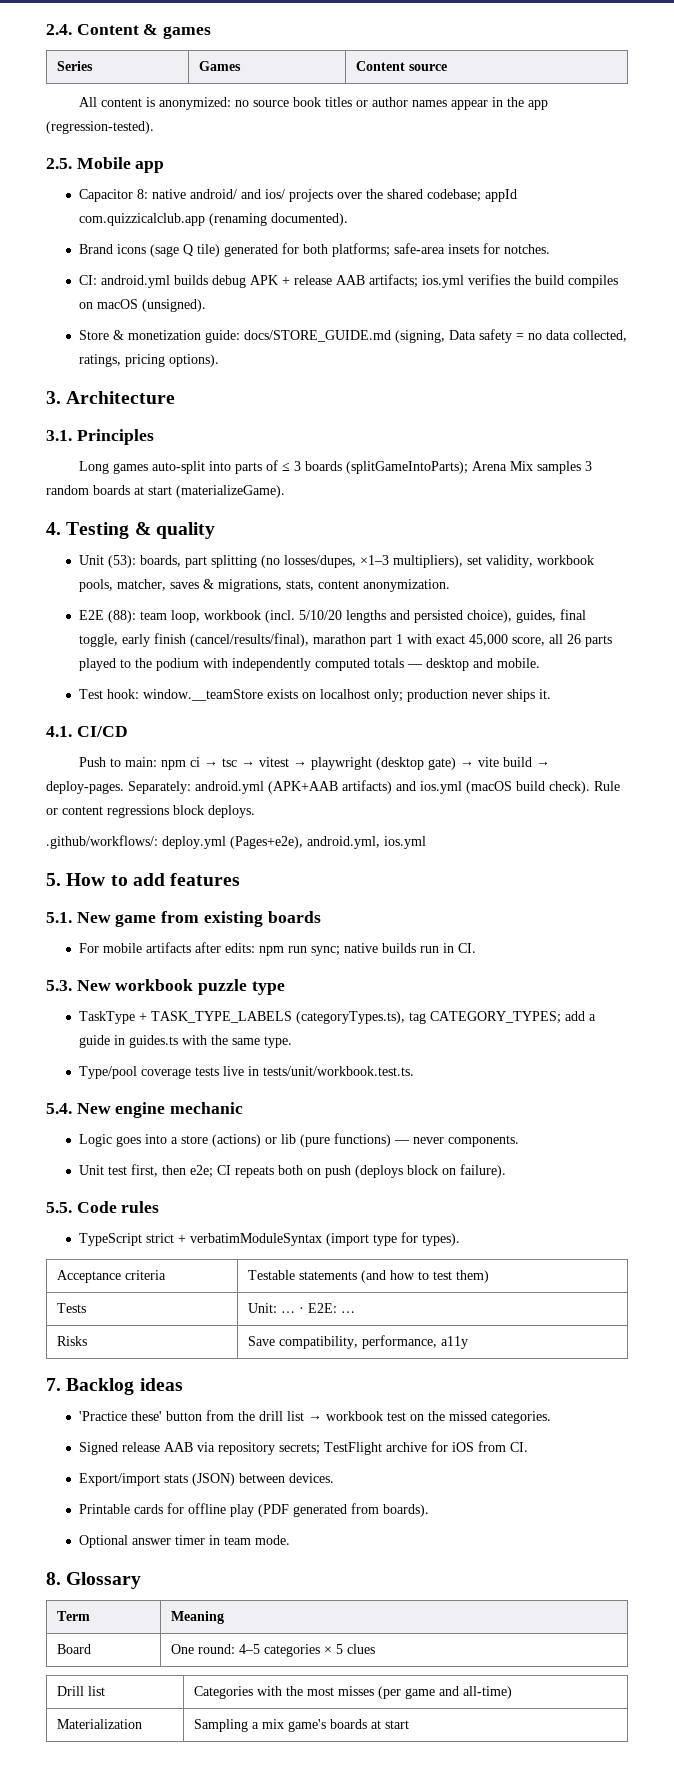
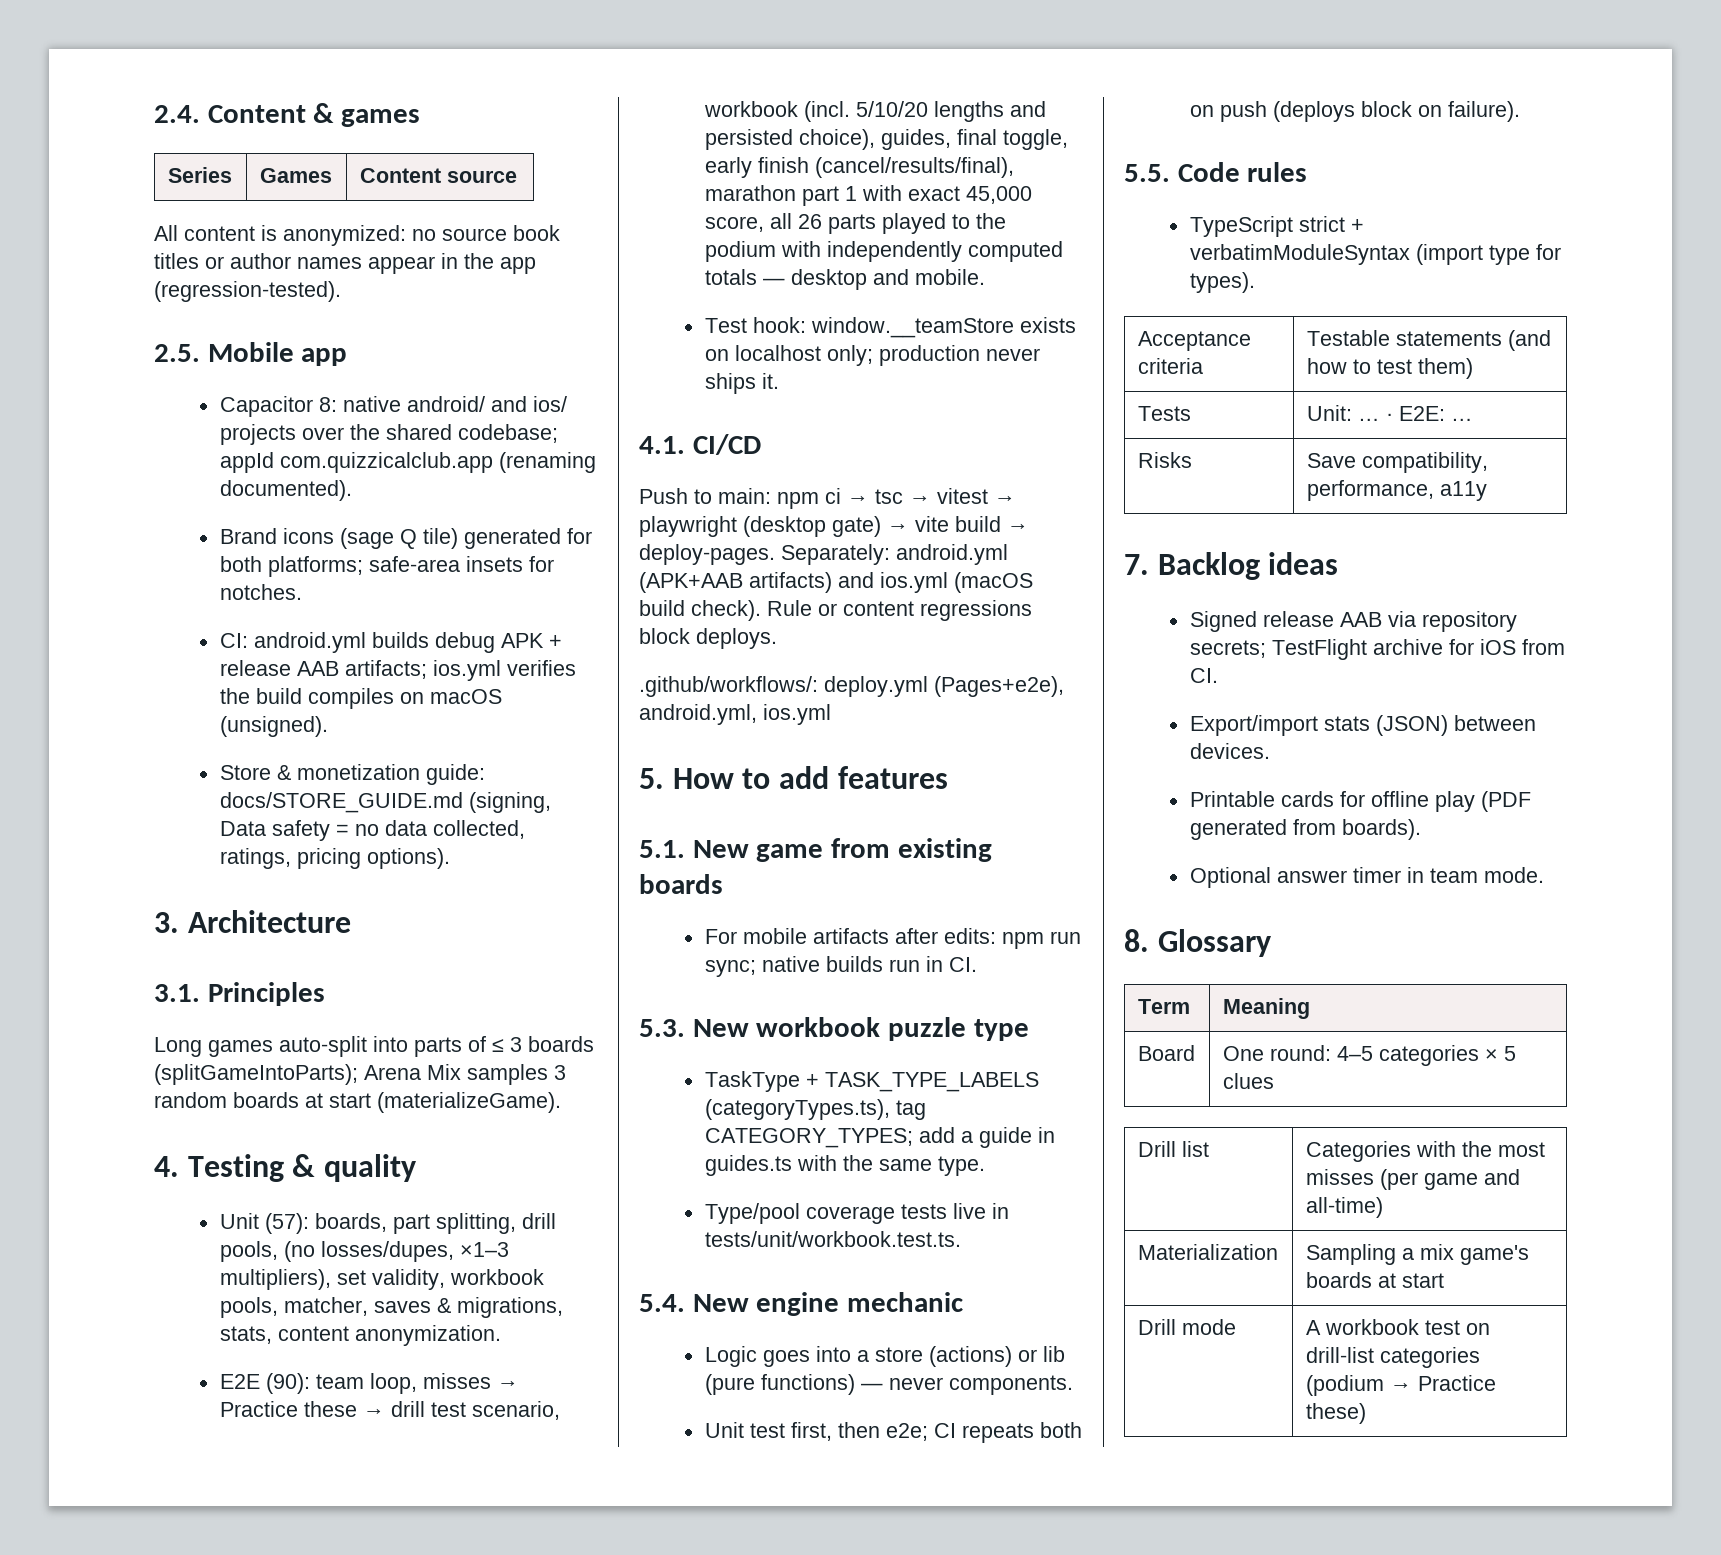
[107,555,136,568] (53): -> [264,1213,309,1234] (57):
[210,555,257,568] splitting -> [435,1213,556,1234] [219,1241,278,1262] splitting, drill pools,
[107,610,136,623] (88): -> [265,1373,310,1394] (90):
(200, 616) none -> [422,1373,519,1389] [219,1401,560,1420] misses → Practice these → drill test scenario,
[78,1410,551,1424] // 'Practice these' button from the drill list → workbook test on the missed categories. -> (1339, 563) none
(410, 1724) none -> [1137,1319,1236,1335] [1305,1319,1490,1335] [1305,1347,1480,1368] [1305,1375,1496,1396] [1305,1403,1366,1424] // Drill mode | A workbook test on drill-list categories (podium → Practice these)

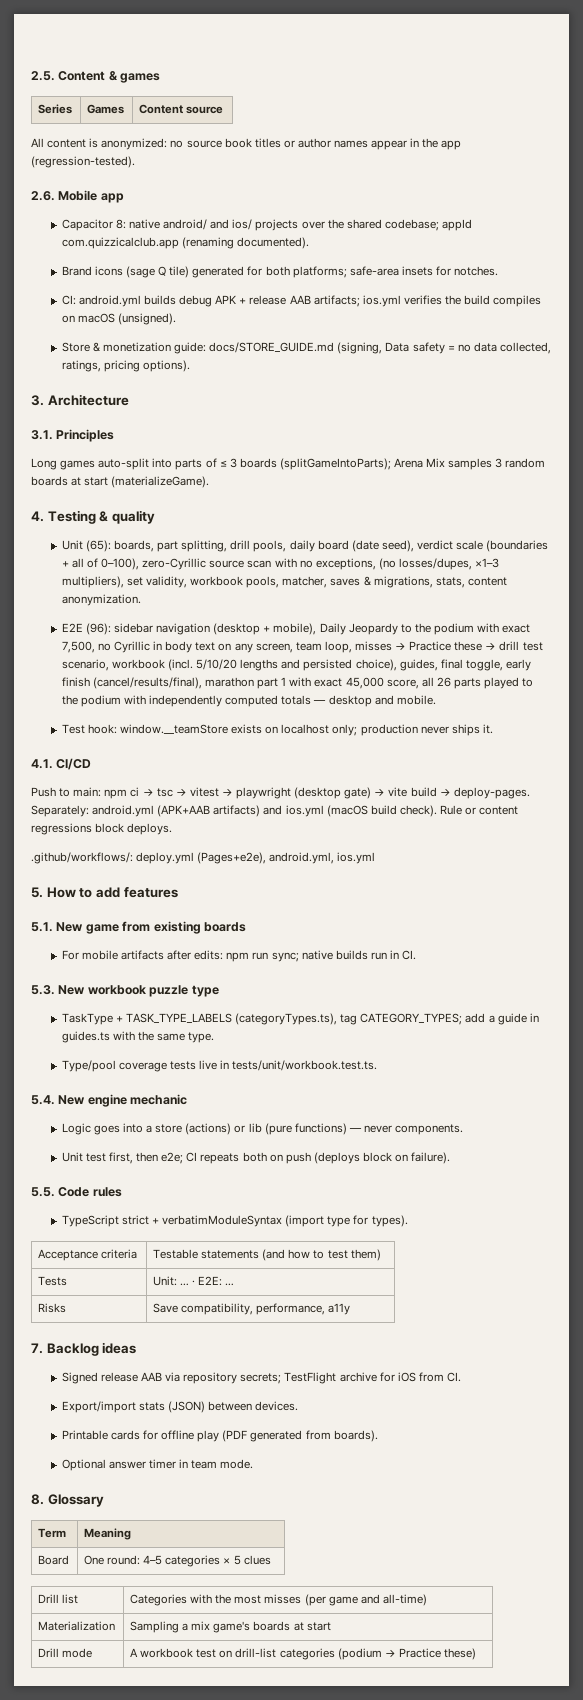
[154,105,200,123] 2.4. -> [31,71,55,81] 2.5.
[154,344,200,362] 2.5. -> [31,191,55,201] 2.6.
[264,1213,309,1234] (57): -> [85,540,111,552] (65):
(278, 1251) none -> [289,540,549,552] [61,558,376,570] daily board (date seed), verdict scale (boundaries + all of 0–100), zero-Cyrillic source scan with no exceptions,
[265,1373,310,1394] (90): -> [85,623,531,635] [61,641,293,653] (96): sidebar navigation (desktop + mobile), Daily Jeopardy to the podium with exact 7,500, no Cyrillic in body text on any screen,

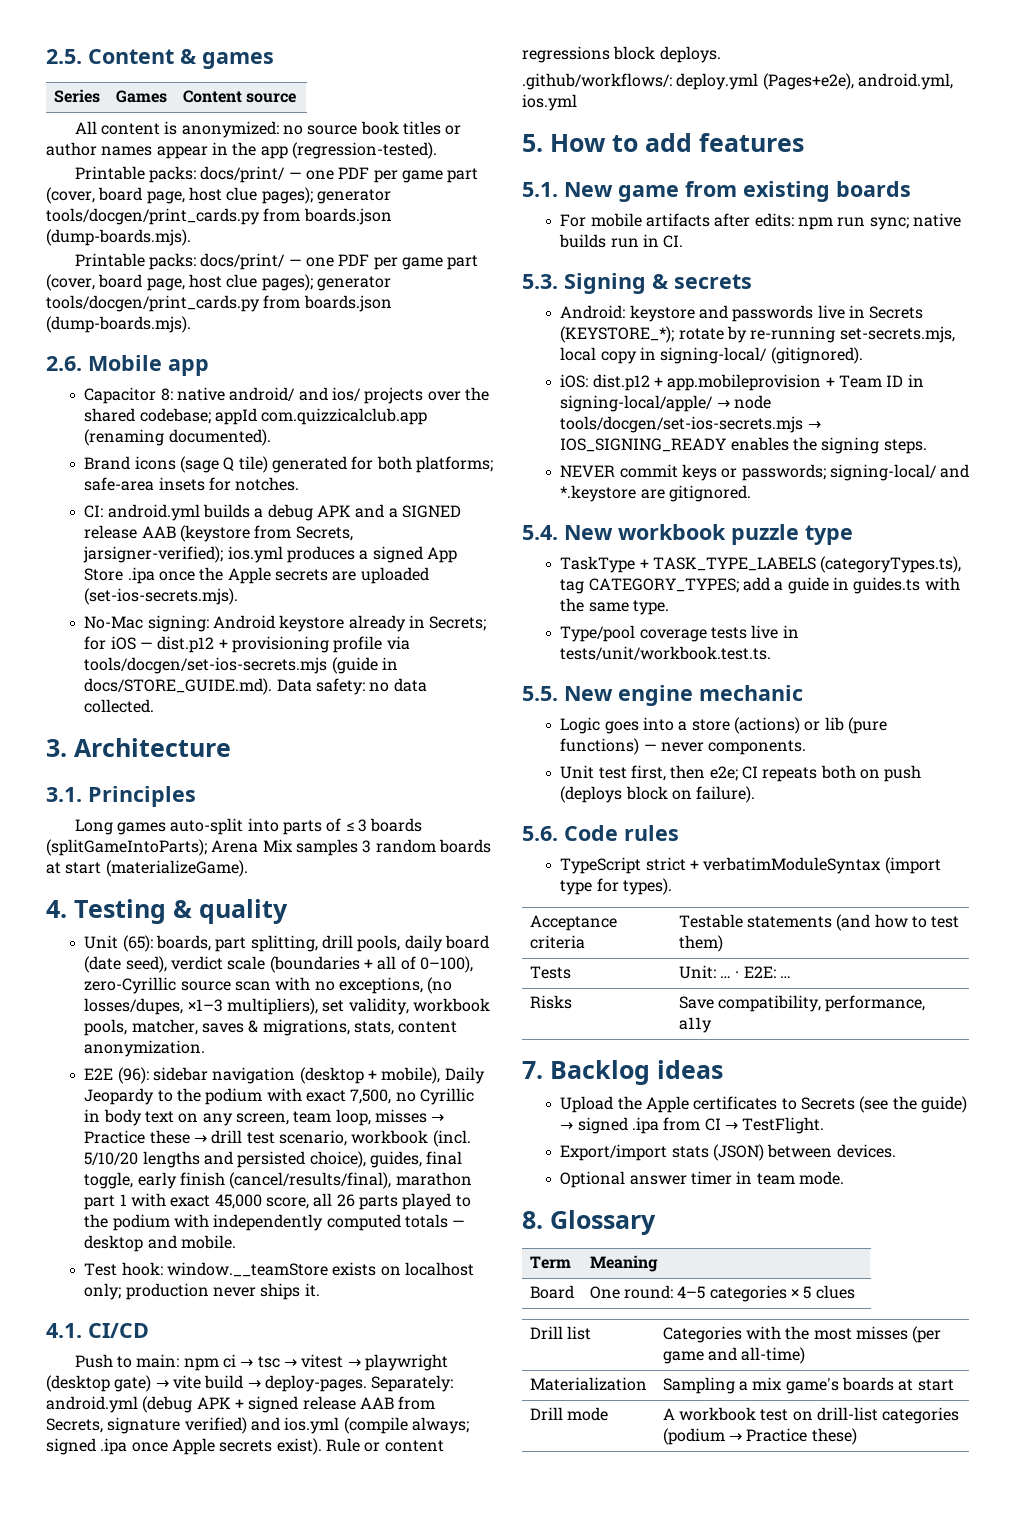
(135, 162) none -> [74,166,479,183] [46,187,391,204] [46,208,392,225] [46,229,191,246] [74,253,479,270] [46,274,391,291] [46,295,392,312] [46,316,191,333] // Printable packs: docs/print/ — one PDF per game part (cover, board page, host clue pages); generator tools/docgen/print_cards.py from boards.json (dump-boards.mjs). // Printable packs: docs/print/ — one PDF per game part (cover, board page, host clue pages); generator tools/docgen/print_cards.py from boards.json (dump-boards.mjs).
(176, 300) none -> [254,508,264,518] a
[239,295,542,307] [61,313,176,325] [61,342,551,354] [61,360,190,372] + release AAB artifacts; ios.yml verifies the build compiles on macOS (unsigned). // Store & monetization guide: docs/STORE_GUIDE.md (signing, Data safety = no data collected, ratings, pricing options). -> [355,504,461,518] [84,525,353,542] [83,546,457,563] [84,567,429,584] [84,588,239,605] [84,615,487,632] [84,636,410,653] [84,657,398,674] [84,678,427,695] [84,699,155,713] and a SIGNED release AAB (keystore from Secrets, jarsigner-verified); ios.yml produces a signed App Store .ipa once the Apple secrets are uploaded (set-ios-secrets.mjs). // No-Mac signing: Android keystore already in Secrets; for iOS — dist.p12 + provisioning profile via tools/docgen/set-ios-secrets.mjs (guide in docs/STORE_GUIDE.md). Data safety: no data collected.
[157,805,437,817] (APK+AAB artifacts) and ios.yml (macOS build check). -> [142,1396,436,1413] [46,1417,469,1434] [46,1438,322,1455] (debug APK + signed release AAB from Secrets, signature verified) and ios.yml (compile always; signed .ipa once Apple secrets exist).
(55, 990) none -> [564,273,752,294] [560,305,924,322] [560,326,955,343] [560,347,863,364] [560,374,924,391] [560,395,771,412] [560,416,821,433] [560,437,927,454] [560,464,970,481] [560,485,751,502] [522,525,558,540] Signing & secrets // Android: keystore and passwords live in Secrets (KEYSTORE_*); rotate by re-running set-secrets.mjs, local copy in signing-local/ (gitignored). // iOS: dist.p12 + app.mobileprovision + Team ID in signing-local/apple/ → node tools/docgen/set-ios-secrets.mjs → IOS_SIGNING_READY enables the signing steps. // NEVER commit keys or passwords; signing-local/ and *.keystore are gitignored. // 5.4.
[31,1095,55,1105] 5.4. -> [522,686,558,701] 5.5.
[31,1187,55,1197] 5.5. -> [522,826,558,841] 5.6.
[61,1372,461,1384] Signed release AAB via repository secrets; TestFlight archive for iOS from CI. -> [560,1096,967,1113] [560,1117,825,1134] Upload the Apple certificates to Secrets (see the guide) → signed .ipa from CI → TestFlight.
[61,1430,378,1442] // Printable cards for offline play (PDF generated from boards). -> (896, 1151) none

